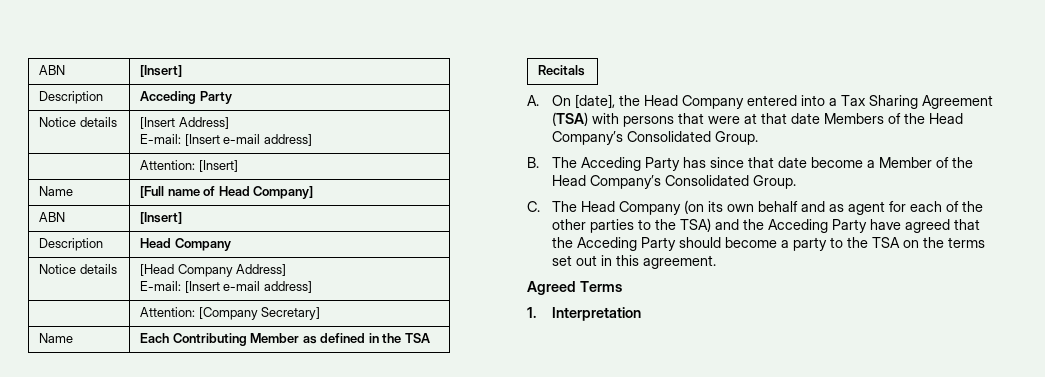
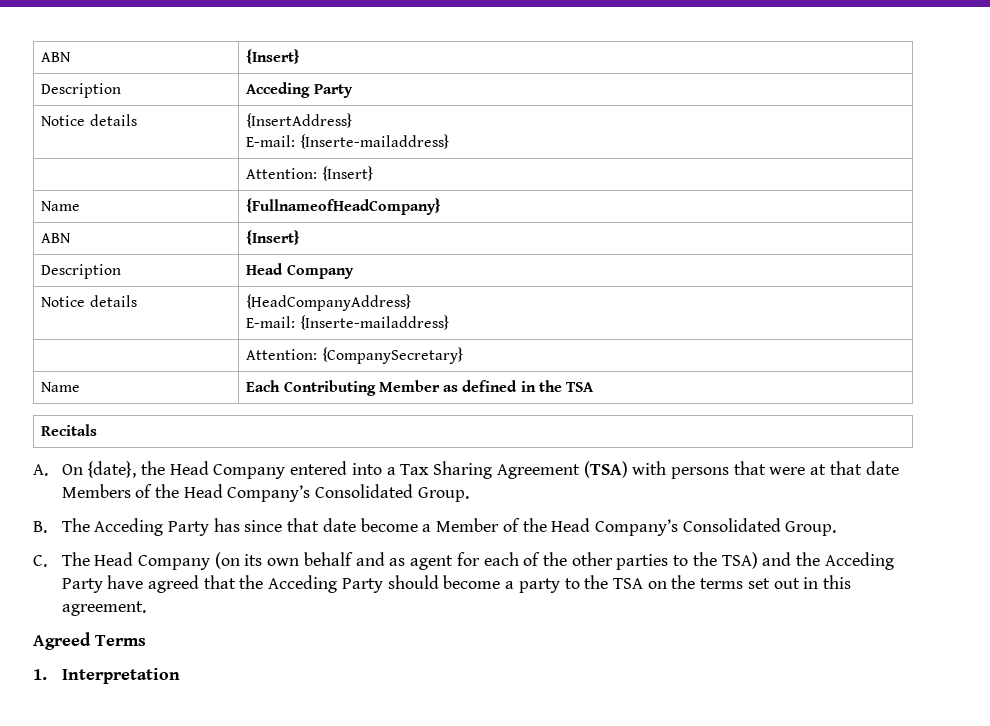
[39,65,66,75] [140,65,183,77] ABN | [Insert] -> [41,52,72,62] [246,49,301,64] ABN | {Insert}
[140,117,229,129] [140,134,312,146] [140,160,238,172] [39,186,74,196] [140,186,314,199] [39,212,66,222] [140,212,183,224] [Insert Address] // E-mail: [Insert e-mail address] // | Attention: [Insert] // Name | [Full name of Head Company] // ABN | [Insert] -> [246,113,353,128] [246,134,449,149] [246,166,373,181] [41,201,81,211] [246,198,442,215] [41,233,72,243] [246,230,301,245] {InsertAddress} // E-mail: {Inserte-mailaddress} // | Attention: {Insert} // Name | {FullnameofHeadCompany} // ABN | {Insert}
[140,264,287,277] [140,281,312,293] [140,307,321,320] [Head Company Address] // E-mail: [Insert e-mail address] // | Attention: [Company Secretary] -> [246,294,412,311] [246,315,449,330] [246,347,463,364] {HeadCompanyAddress} // E-mail: {Inserte-mailaddress} // | Attention: {CompanySecretary}
[575,94,616,109] [date], -> [87,461,137,478] {date},

